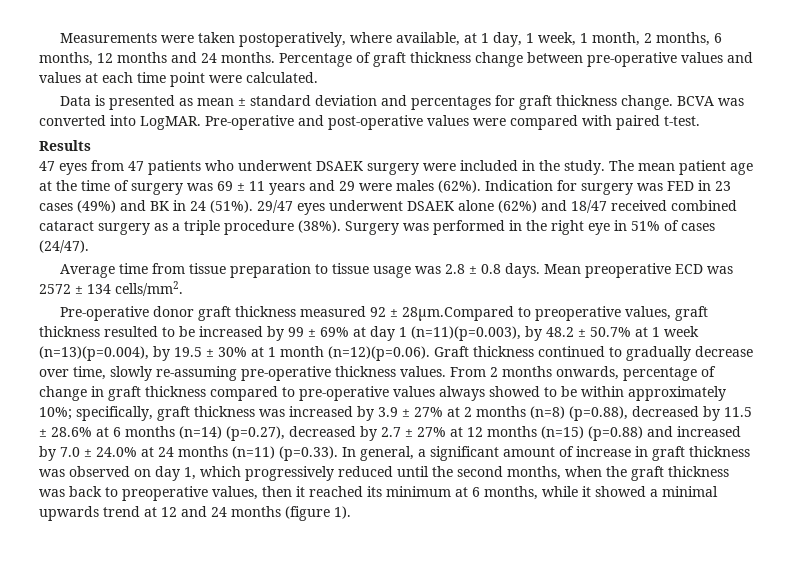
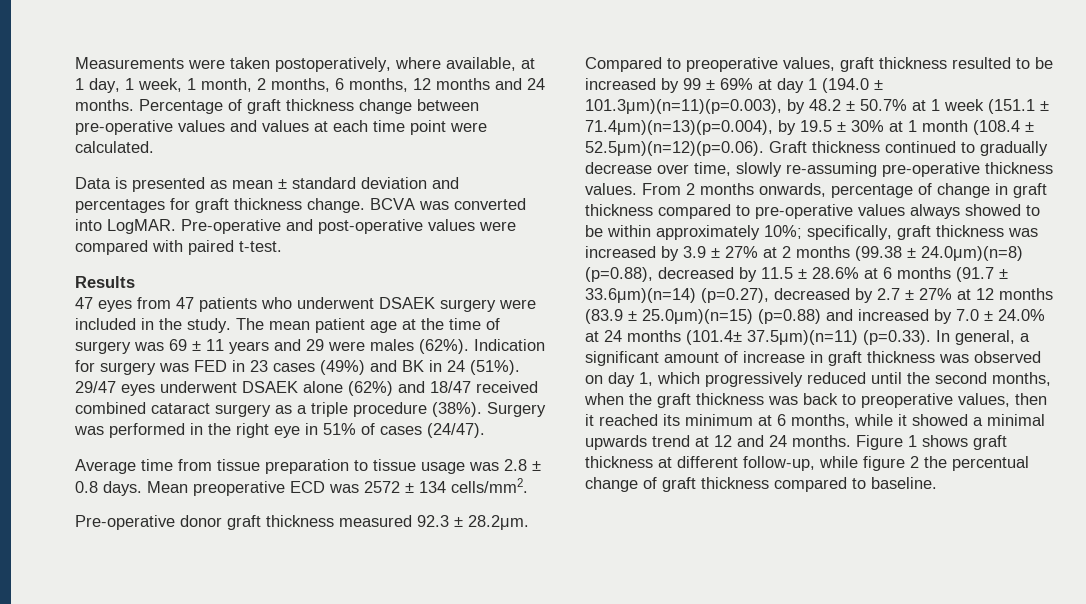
[370,306,515,321] 92 ± 28μm.Compared -> [417,515,529,530] [585,57,662,72] 92.3 ± 28.2μm. Compared
[411,326,521,341] (n=11)(p=0.003), -> [822,78,883,93] [585,99,782,114] (194.0 ± 101.3μm)(n=11)(p=0.003),
[39,346,149,361] (n=13)(p=0.004), -> [988,99,1049,114] [585,120,773,135] (151.1 ± 71.4μm)(n=13)(p=0.004),
[328,346,430,361] (n=12)(p=0.06). -> [973,120,1034,135] [585,141,764,156] (108.4 ± 52.5μm)(n=12)(p=0.06).
[530,406,565,419] (n=8) -> [855,246,1023,261] (99.38 ± 24.0μm)(n=8)
[179,426,222,439] (n=14) -> [956,267,1008,282] [585,288,696,303] (91.7 ± 33.6μm)(n=14)
[541,426,584,439] (n=15) -> [585,309,753,324] (83.9 ± 25.0μm)(n=15)
[232,446,275,459] (n=11) -> [686,330,858,345] (101.4± 37.5μm)(n=11)
[231,506,351,521] months (figure 1). -> [792,435,1007,450] [585,456,1029,471] [585,477,937,492] months. Figure 1 shows graft thickness at different follow-up, while figure 2 the percentual change of graft thickness compared to baseline.

